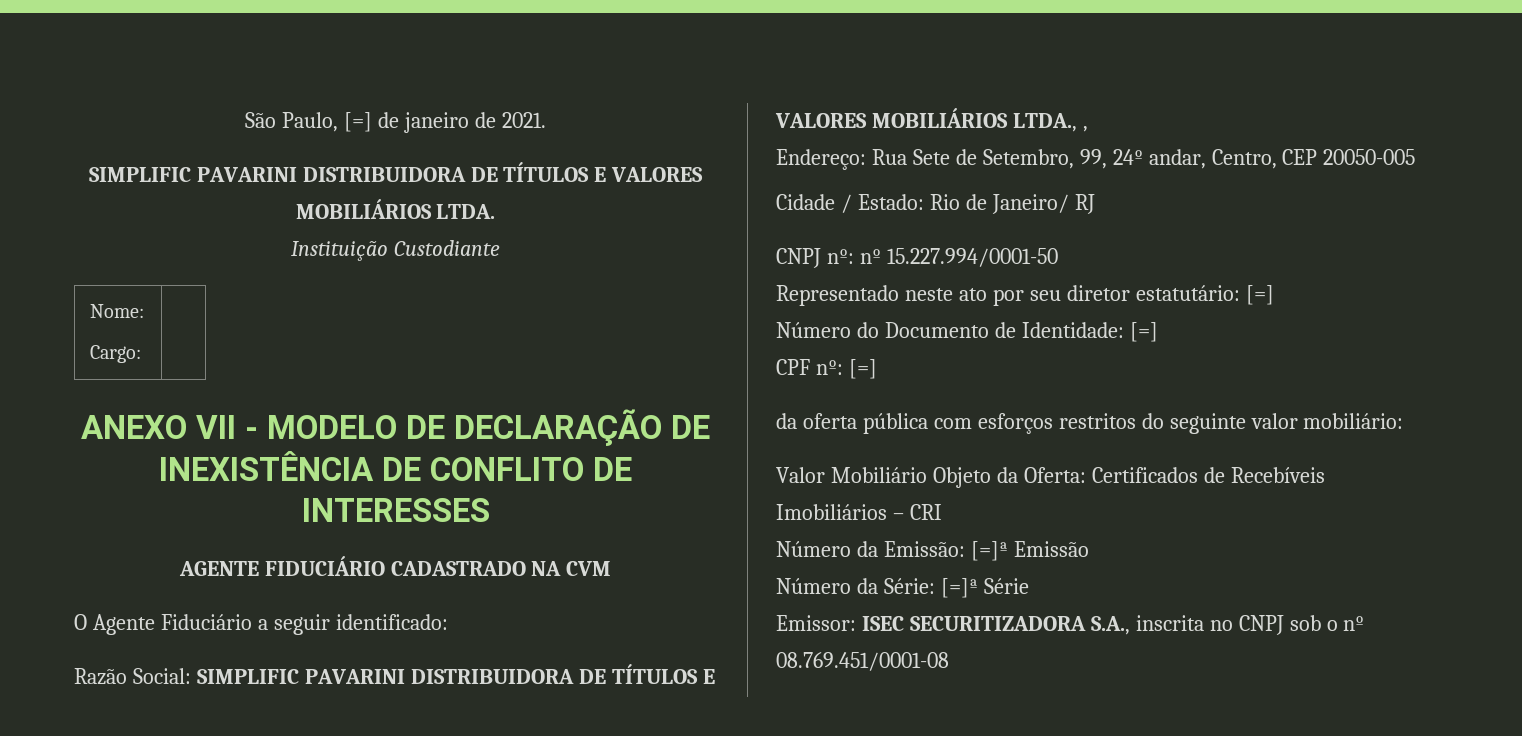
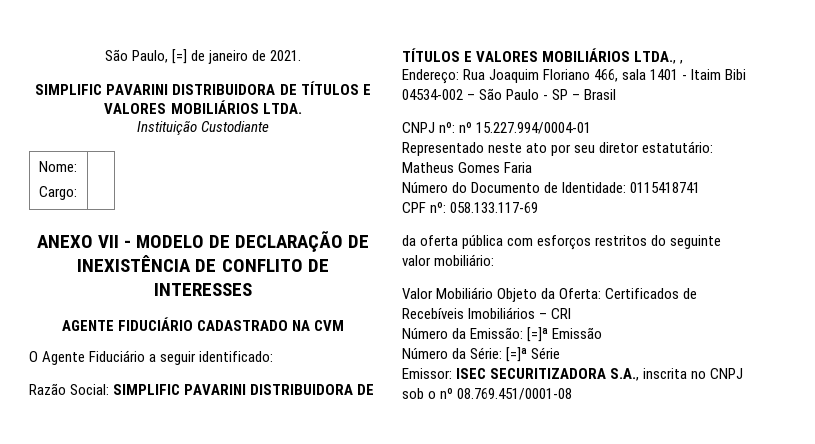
[912,149,1416,169] [776,194,1095,214] Sete de Setembro, 99, 24º andar, Centro, CEP 20050-005 // Cidade / Estado: Rio de Janeiro/ RJ -> [489,69,747,83] [402,88,617,100] Joaquim Floriano 466, sala 1401 - Itaim Bibi 04534-002 – São Paulo - SP – Brasil
[886,248,1058,267] 15.227.994/0001-50 -> [476,122,592,134] 15.227.994/0004-01
[1245,285,1274,305] [=] -> [402,162,533,173] Matheus Gomes Faria
[1129,322,1158,342] [=] -> [630,182,701,193] 0115418741
[848,359,877,379] [=] -> [450,202,539,213] 058.133.117-69

